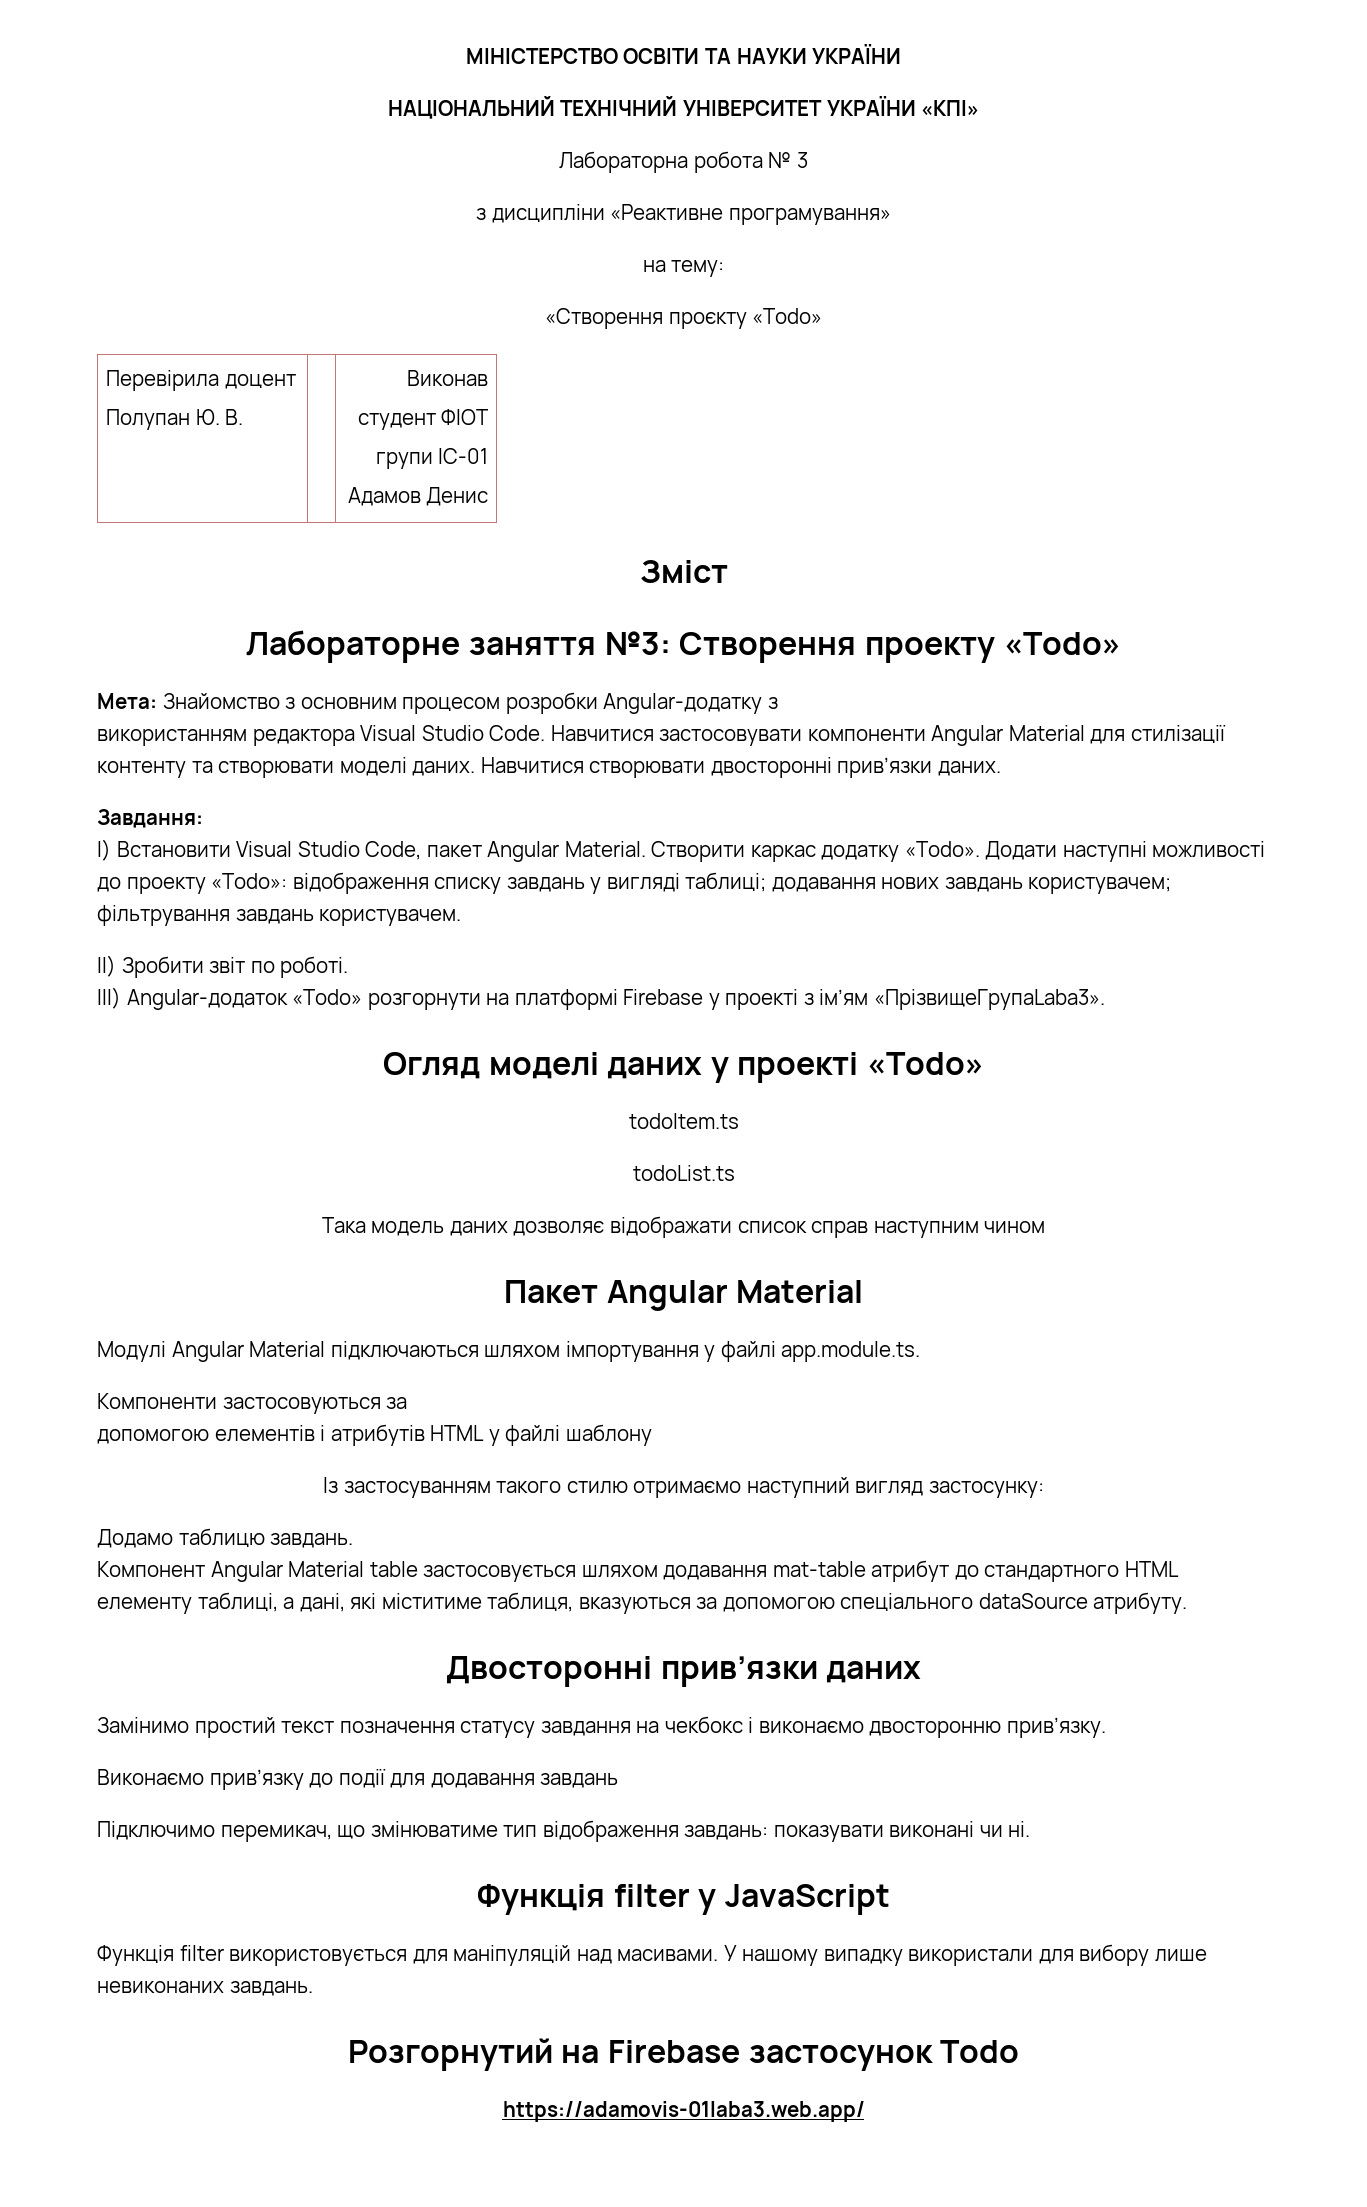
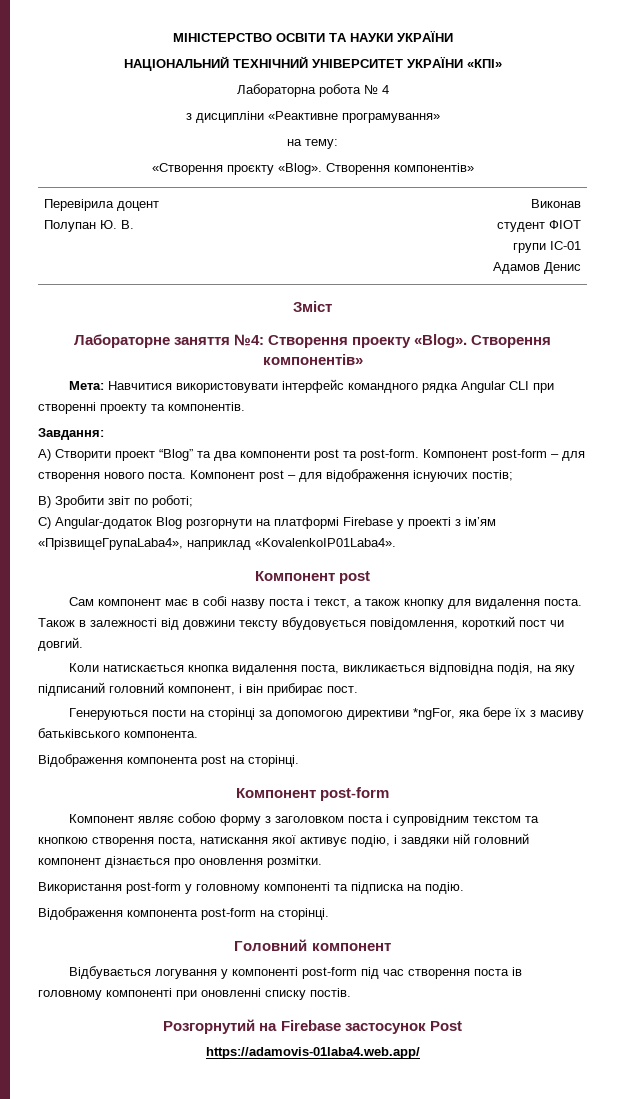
[796,152,808,168] 3 -> [381,85,389,94] 4
[752,308,823,324] «Todo» -> [277,163,474,175] «Blog». Створення компонентів»
[604,631,671,655] №3: -> [233,334,264,346] №4:
[1003,632,1121,655] [97,692,778,714] [97,725,1226,746] [97,757,1001,778] [97,809,203,828] [97,839,1266,862] [97,872,1172,894] [97,905,462,926] [97,955,349,978] [97,987,363,1010] «Todo» // Мета: Знайомство з основним процесом розробки Angular-додатку з // використанням редактора Visual Studio Code. Навчитися застосовувати компоненти Angular Material для стилізації контенту та створювати моделі даних. Навчитися створювати двосторонні прив’язки даних. // Завдання: // І) Встановити Visual Studio Code, пакет Angular Material. Створити каркас додатку «Todo». Додати наступні можливості до проекту «Todo»: відображення списку завдань у вигляді таблиці; додавання нових завдань користувачем; фільтрування завдань користувачем. // ІІ) Зробити звіт по роботі. // ІІІ) Angular-додаток «Todo» -> [414,334,552,348] [262,354,363,365] [69,379,555,393] [38,402,245,414] [38,428,104,440] [38,449,585,461] [38,469,513,482] [38,495,193,508] [38,517,182,529] «Blog». Створення компонентів» // Мета: Навчитися використовувати інтерфейс командного рядка Angular CLI при створенні проекту та компонентів. // Завдання: // А) Створити проект “Blog” та два компоненти post та post-form. Компонент post-form – для створення нового поста. Компонент post – для відображення існуючих постів; // В) Зробити звіт по роботі; // С) Angular-додаток Blog
[873,989,1105,1010] [382,1052,985,1083] [628,1113,739,1129] [632,1165,735,1181] [321,1216,1046,1238] [503,1280,864,1311] [97,1341,921,1362] [97,1393,408,1414] [97,1424,652,1446] [323,1477,1044,1498] [97,1528,354,1548] [97,1560,1179,1582] [97,1592,1188,1614] [445,1656,922,1687] [97,1716,1106,1738] [97,1769,619,1790] [97,1820,1031,1842] [477,1884,890,1915] [97,1944,1207,1966] [97,1981,313,1996] «ПрізвищеГрупаLaba3». // Огляд моделі даних у проекті «Todo» // todoItem.ts // todoList.ts // Така модель даних дозволяє відображати список справ наступним чином // Пакет Angular Material // Модулі Angular Material підключаються шляхом імпортування у файлі app.module.ts. // Компоненти застосовуються за // допомогою елементів і атрибутів HTML у файлі шаблону // Із застосуванням такого стилю отримаємо наступний вигляд застосунку: // Додамо таблицю завдань. // Компонент Angular Material table застосовується шляхом додавання mat-table атрибут до стандартного HTML елементу таблиці, а дані, які міститиме таблиця, вказуються за допомогою спеціального dataSource атрибуту. // Двосторонні прив’язки даних // Замінимо простий текст позначення статусу завдання на чекбокс і виконаємо двосторонню прив’язку. // Виконаємо прив’язку до події для додавання завдань // Підключимо перемикач, що змінюватиме тип відображення завдань: показувати виконані чи ні. // Функція filter у JavaScript // Функція filter використовується для маніпуляцій над масивами. У нашому випадку використали для вибору лише невиконаних завдань. -> [38,538,396,550] [254,571,371,584] [69,596,583,609] [38,616,564,630] [38,637,83,651] [69,663,576,675] [38,682,358,696] [69,707,585,720] [38,728,198,738] [38,754,299,767] [235,787,390,801] [69,813,540,826] [38,833,529,847] [38,856,322,868] [38,882,464,894] [38,907,329,920] [234,939,391,951] [69,966,523,979] [38,988,351,1000] «ПрізвищеГрупаLaba4», наприклад «KovalenkoIP01Laba4». // Компонент post // Сам компонент має в собі назву поста і текст, а також кнопку для видалення поста. Також в залежності від довжини тексту вбудовується повідомлення, короткий пост чи довгий. // Коли натискається кнопка видалення поста, викликається відповідна подія, на яку підписаний головний компонент, і він прибирає пост. // Генеруються пости на сторінці за допомогою директиви *ngFor, яка бере їх з масиву батьківського компонента. // Відображення компонента post на сторінці. // Компонент post-form // Компонент являє собою форму з заголовком поста і супровідним текстом та кнопкою створення поста, натискання якої активує подію, і завдяки ній головний компонент дізнається про оновлення розмітки. // Використання post-form у головному компоненті та підписка на подію. // Відображення компонента post-form на сторінці. // Головний компонент // Відбувається логування у компоненті post-form під час створення поста ів головному компоненті при оновленні списку постів.
[940,2040,1020,2063] [502,2101,865,2122] Todo // https://adamovis-01laba3.web.app/ -> [429,1021,462,1031] [205,1047,420,1059] Post // https://adamovis-01laba4.web.app/

